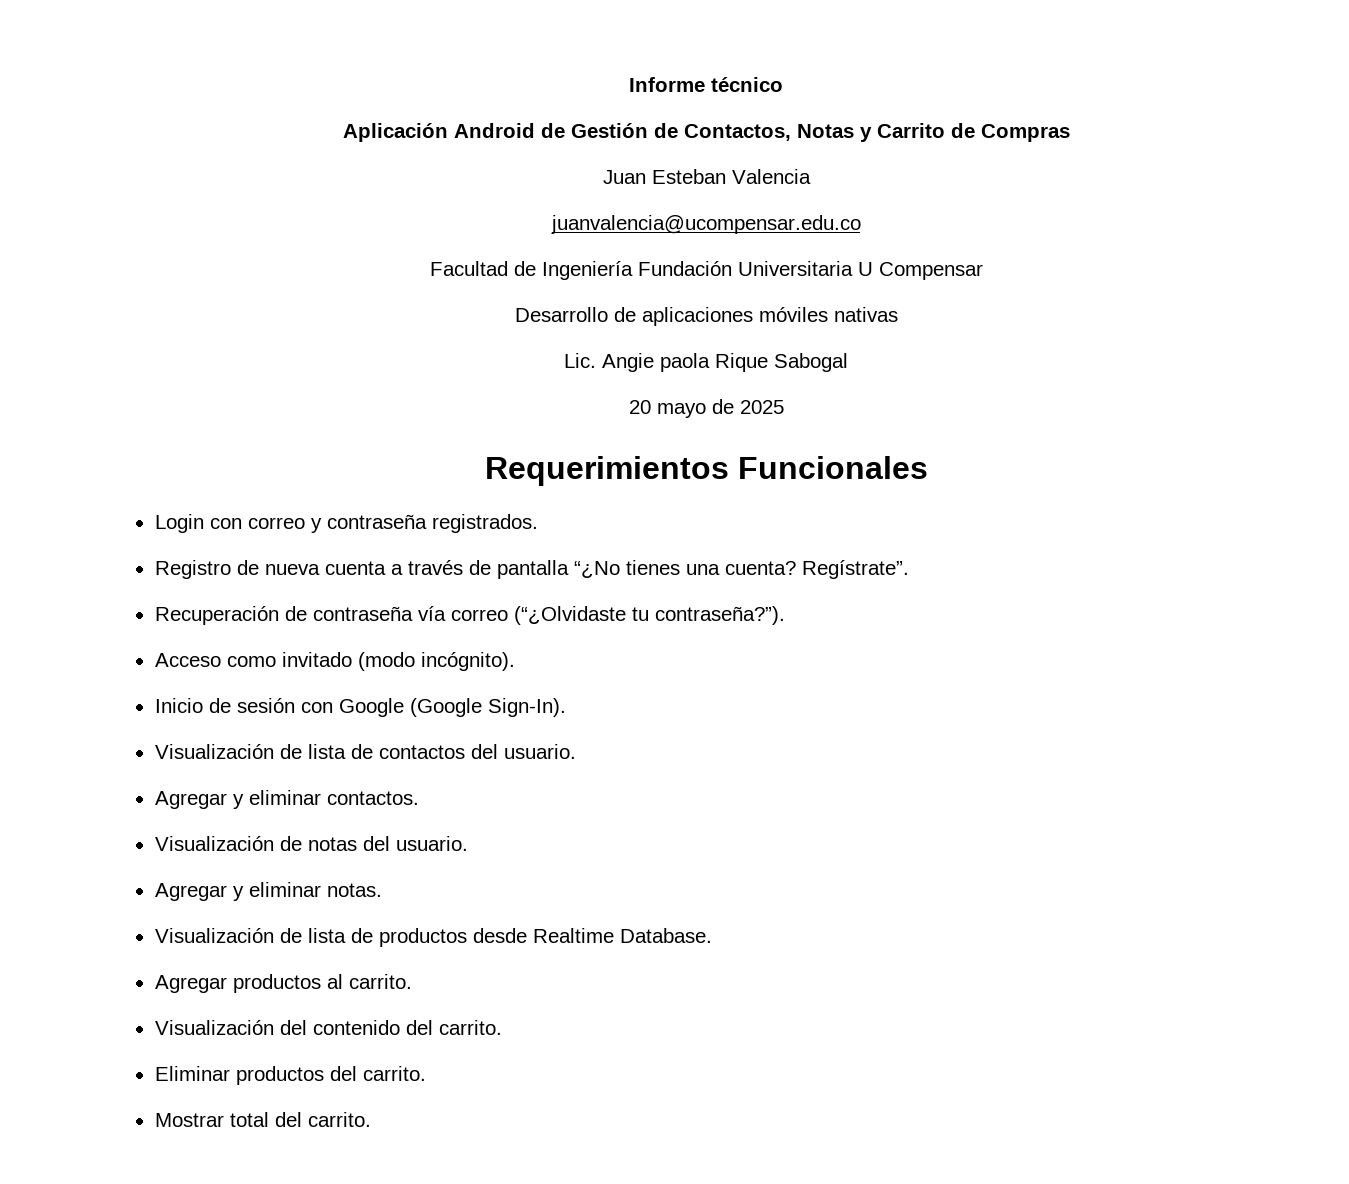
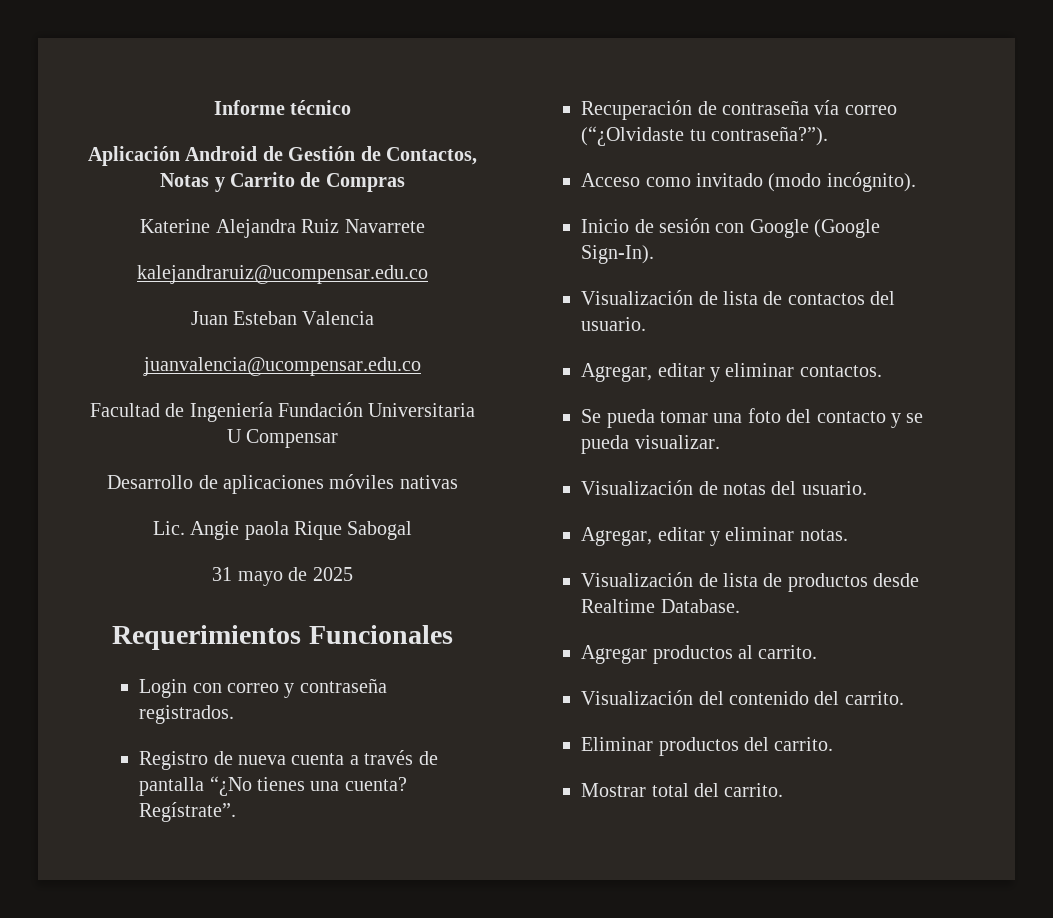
(1070, 133) none -> [140,219,425,238] [137,265,428,284] // Katerine Alejandra Ruiz Navarrete // kalejandraruiz@ucompensar.edu.co
[628,400,651,414] 20 -> [212,567,233,581] 31
[154,791,227,809] Agregar -> [581,363,705,382] Agregar, editar
(419, 798) none -> [581,408,924,428] [581,435,720,454] // Se pueda tomar una foto del contacto y se pueda visualizar.
[154,883,227,901] Agregar -> [581,527,705,546] Agregar, editar

